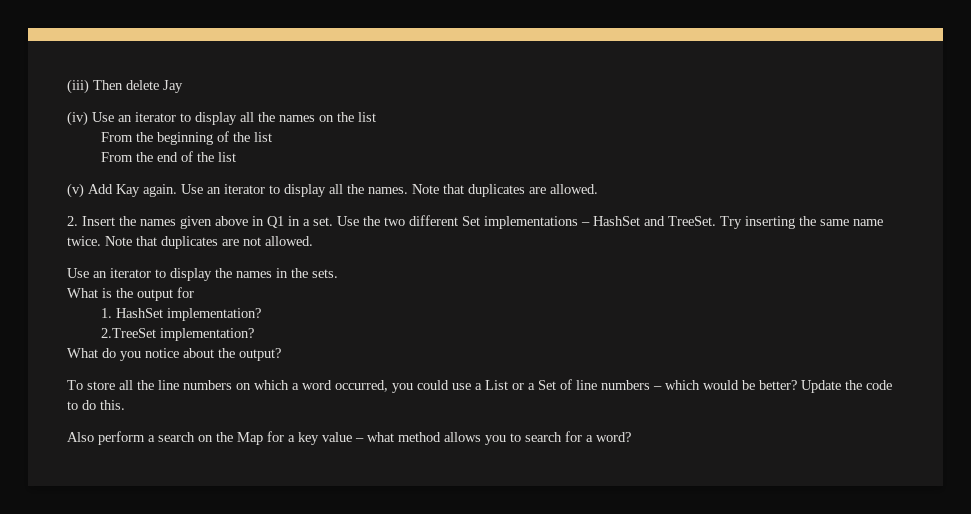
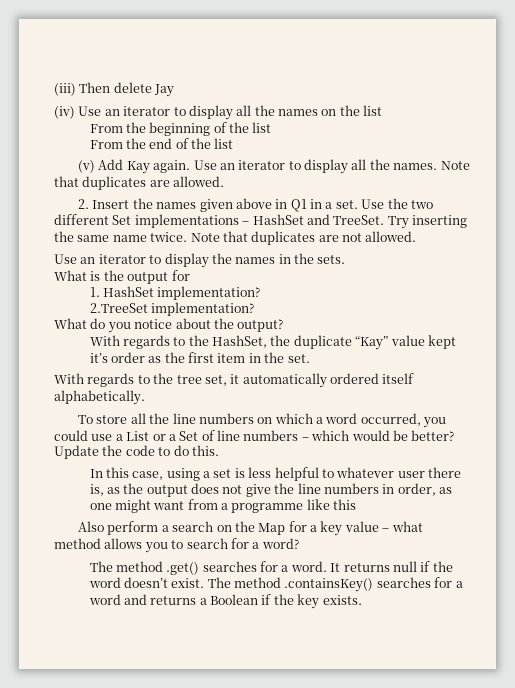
(281, 354) none -> [89,335,456,350] [89,352,310,363] [54,373,415,388] [54,390,145,405] // With regards to the HashSet, the duplicate “Kay” value kept it’s order as the first item in the set. // With regards to the tree set, it automatically ordered itself alphabetically.
(125, 405) none -> [89,467,462,481] [89,483,453,497] [89,499,357,513] // In this case, using a set is less helpful to whatever user there is, as the output does not give the line numbers in order, as one might want from a programme like this
(631, 437) none -> [89,561,453,575] [88,577,463,592] [88,594,362,609] // The method .get() searches for a word. It returns null if the word doesn’t exist. The method .containsKey() searches for a word and returns a Boolean if the key exists.

